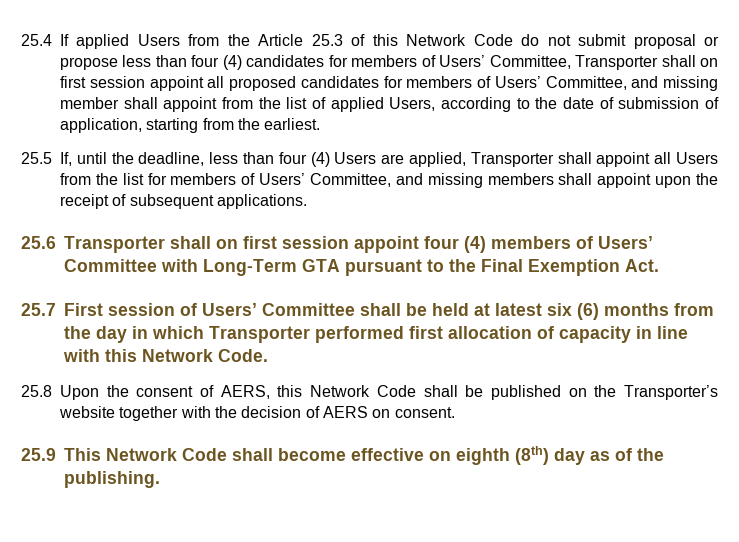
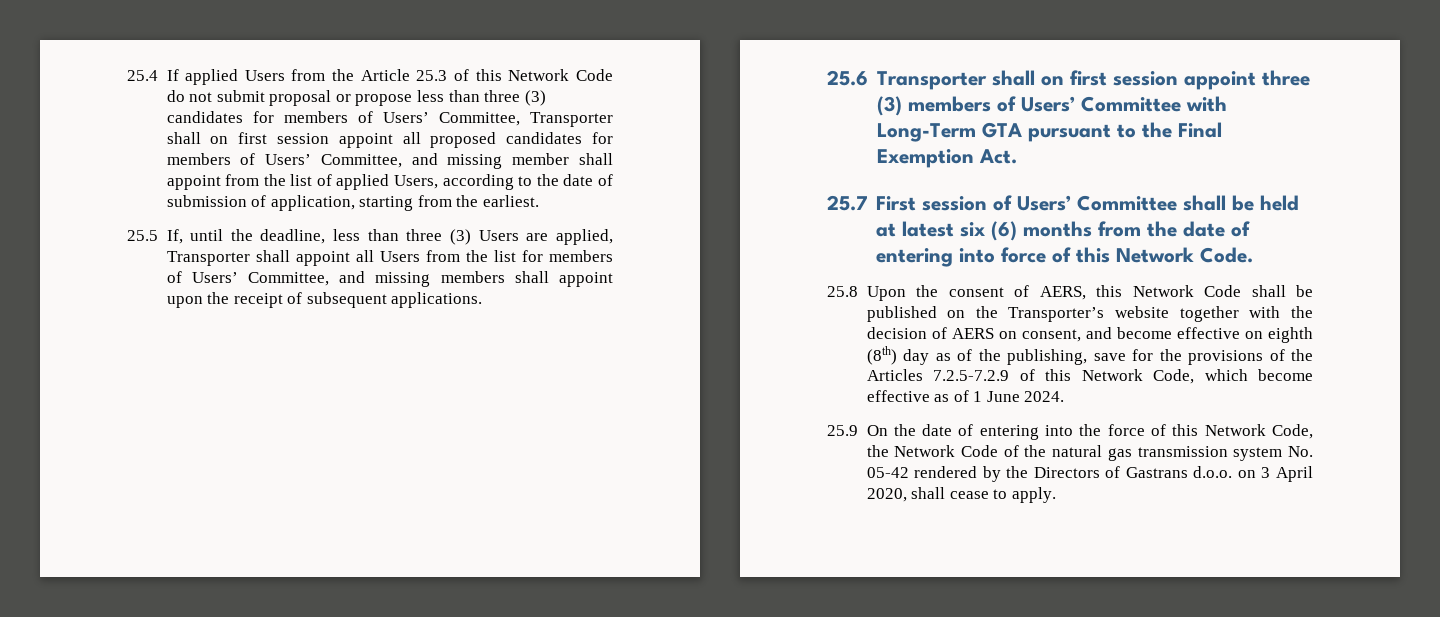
[191,55,242,70] four (4) -> [484,90,546,106] three (3)
[278,152,330,167] four (4) -> [406,229,472,245] three (3)
[424,236,486,253] four (4) -> [1261,70,1310,86] [876,96,902,116] three (3)
[96,326,688,343] [63,349,100,362] day in which Transporter performed first allocation of capacity in line with -> [1182,221,1250,237] [875,247,1071,267] date of entering into force of
[394,407,455,418] [21,448,273,461] consent. // 25.9 This Network Code shall -> [1021,327,1112,342] consent, and
[64,471,160,488] publishing. -> [1007,349,1313,365] [866,369,1313,384] [866,390,1065,402] [827,424,1313,440] [866,445,1313,461] [866,466,1313,482] [866,487,1056,503] publishing, save for the provisions of the Articles 7.2.5-7.2.9 of this Network Code, which become effective as of 1 June 2024. // 25.9 On the date of entering into the force of this Network Code, the Network Code of the natural gas transmission system No. 05-42 rendered by the Directors of Gastrans d.o.o. on 3 April 2020, shall cease to apply.

